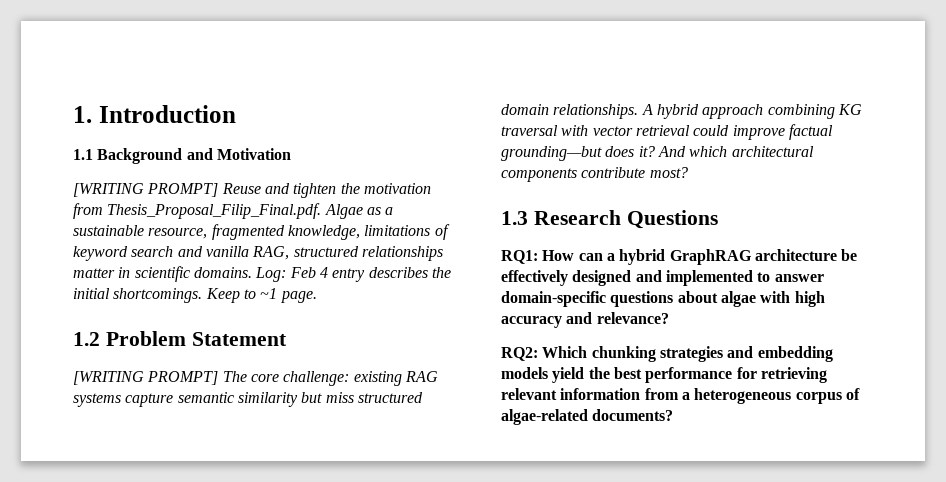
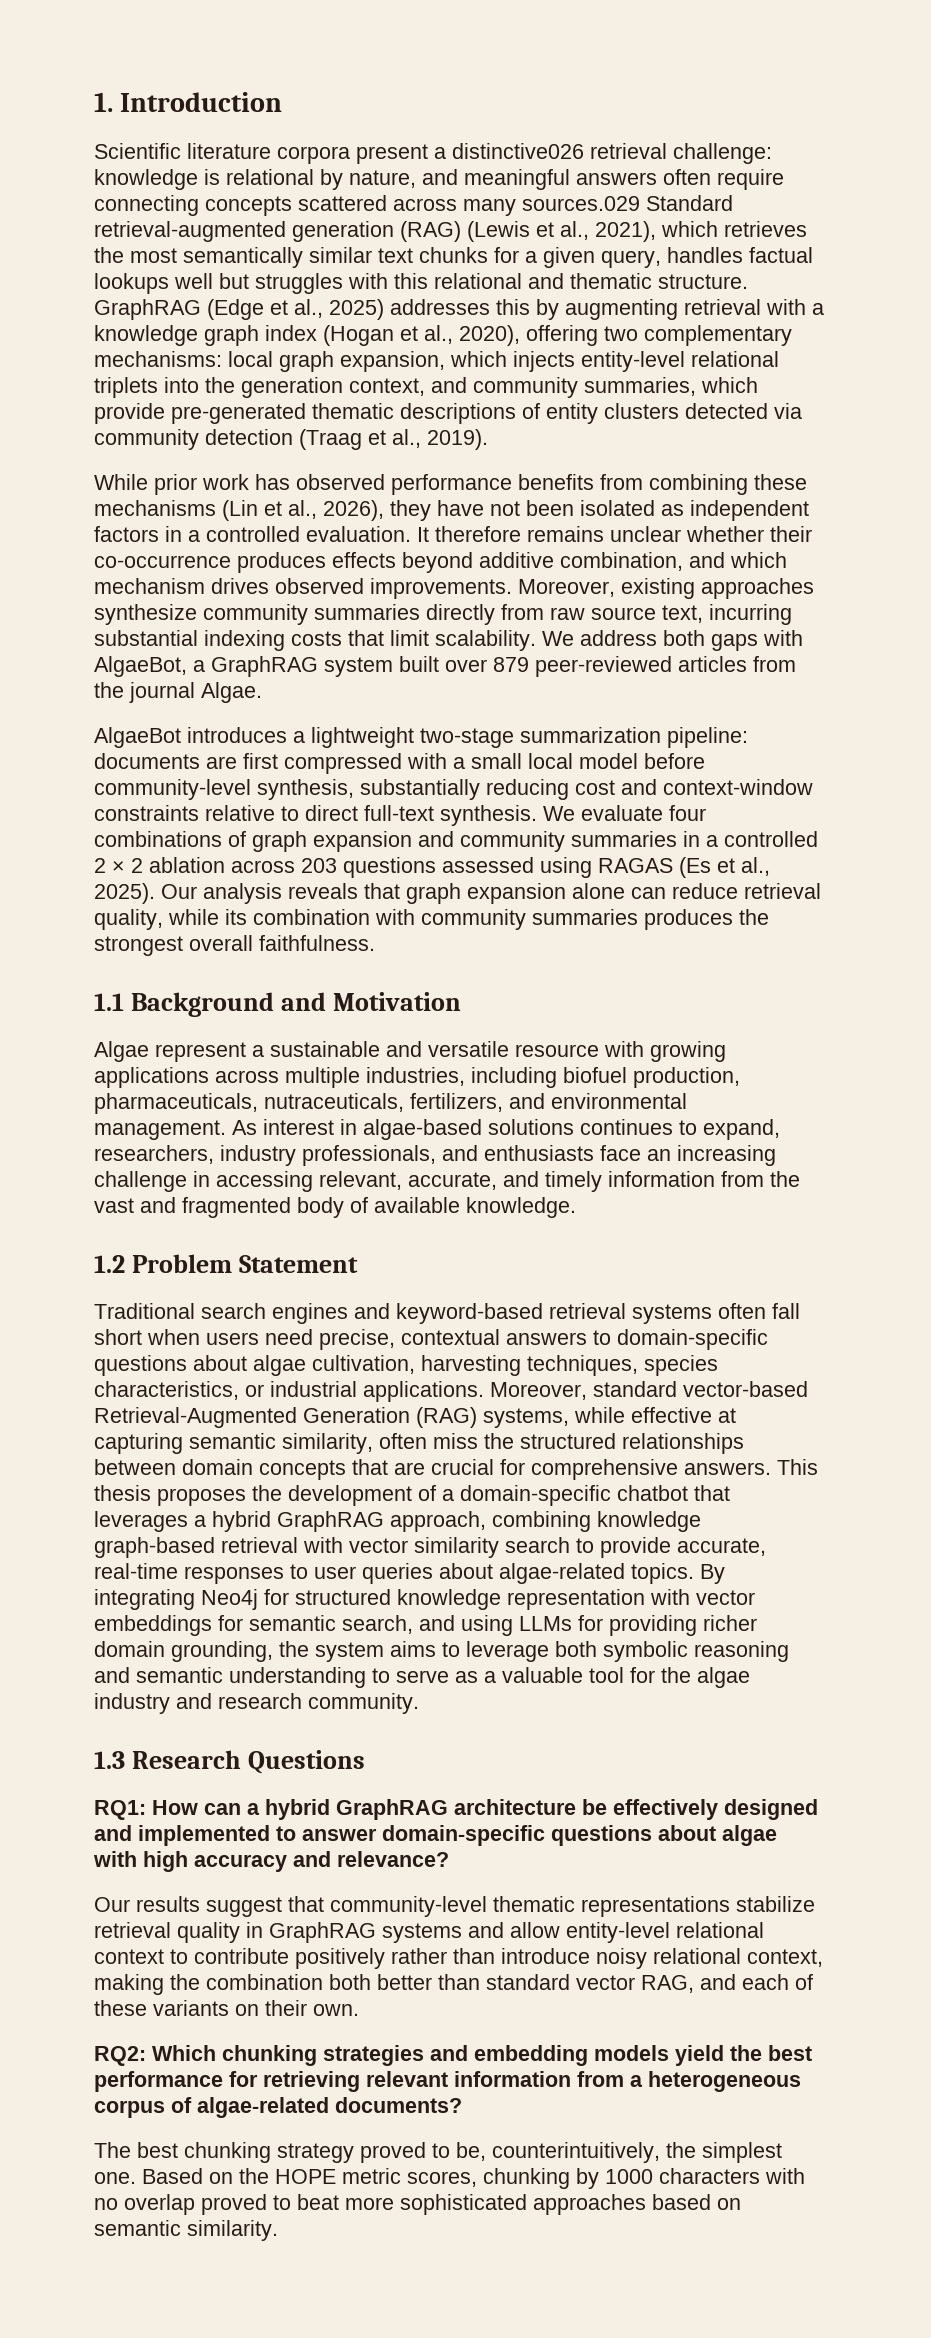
[73,148,291,164] [73,183,431,198] [73,203,394,219] [73,224,450,240] [73,246,443,261] [73,266,451,282] [73,288,317,303] [73,331,287,346] [73,371,438,386] [73,392,423,407] [501,104,862,119] [501,124,833,140] [501,146,814,161] [501,167,688,182] 1.1 Background and Motivation // [WRITING PROMPT] Reuse and tighten the motivation from Thesis_Proposal_Filip_Final.pdf. Algae as a sustainable resource, fragmented knowledge, limitations of keyword search and vanilla RAG, structured relationships matter in scientific domains. Log: Feb 4 entry describes the initial shortcomings. Keep to ~1 page. // 1.2 Problem Statement // [WRITING PROMPT] The core challenge: existing RAG systems capture semantic similarity but miss structured domain relationships. A hybrid approach combining KG traversal with vector retrieval could improve factual grounding—but does it? And which architectural components contribute most? -> [94,143,772,164] [94,169,784,190] [94,195,733,216] [94,221,807,242] [94,247,813,268] [94,273,748,294] [94,299,824,320] [94,325,792,346] [94,351,779,372] [94,377,758,398] [94,403,802,424] [94,429,488,450] [94,474,807,495] [94,500,809,521] [94,526,812,542] [94,552,787,573] [94,578,814,599] [94,604,792,625] [94,630,803,651] [94,656,796,677] [94,682,262,703] [94,727,748,748] [94,753,705,774] [94,779,813,800] [94,805,706,826] [94,831,818,852] [94,857,770,878] [94,883,821,904] [94,909,769,930] [94,935,375,956] [94,992,461,1017] [94,1041,726,1062] [94,1067,740,1088] [94,1093,687,1114] [94,1119,780,1140] [94,1145,776,1166] [94,1171,800,1192] [94,1197,576,1218] [94,1254,358,1273] [94,1303,800,1324] [94,1329,768,1350] [94,1355,718,1376] [94,1381,808,1402] [94,1407,736,1428] [94,1433,744,1454] [94,1459,818,1480] [94,1485,730,1506] [94,1511,701,1532] [94,1537,766,1558] [94,1563,725,1584] [94,1589,755,1610] [94,1615,757,1636] [94,1641,789,1662] [94,1667,750,1688] [94,1693,419,1714] Scientific literature corpora present a distinctive026 retrieval challenge: knowledge is relational by nature, and meaningful answers often require connecting concepts scattered across many sources.029 Standard retrieval-augmented generation (RAG) (Lewis et al., 2021), which retrieves the most semantically similar text chunks for a given query, handles factual lookups well but struggles with this relational and thematic structure. GraphRAG (Edge et al., 2025) addresses this by augmenting retrieval with a knowledge graph index (Hogan et al., 2020), offering two complementary mechanisms: local graph expansion, which injects entity-level relational triplets into the generation context, and community summaries, which provide pre-generated thematic descriptions of entity clusters detected via community detection (Traag et al., 2019). // While prior work has observed performance benefits from combining these mechanisms (Lin et al., 2026), they have not been isolated as independent factors in a controlled evaluation. It therefore remains unclear whether their co-occurrence produces effects beyond additive combination, and which mechanism drives observed improvements. Moreover, existing approaches synthesize community summaries directly from raw source text, incurring substantial indexing costs that limit scalability. We address both gaps with AlgaeBot, a GraphRAG system built over 879 peer-reviewed articles from the journal Algae. // AlgaeBot introduces a lightweight two-stage summarization pipeline: documents are first compressed with a small local model before community-level synthesis, substantially reducing cost and context-window constraints relative to direct full-text synthesis. We evaluate four combinations of graph expansion and community summaries in a controlled 2 × 2 ablation across 203 questions assessed using RAGAS (Es et al., 2025). Our analysis reveals that graph expansion alone can reduce retrieval quality, while its combination with community summaries produces the strongest overall faithfulness. // 1.1 Background and Motivation // Algae represent a sustainable and versatile resource with growing applications across multiple industries, including biofuel production, pharmaceuticals, nutraceuticals, fertilizers, and environmental management. As interest in algae-based solutions continues to expand, researchers, industry professionals, and enthusiasts face an increasing challenge in accessing relevant, accurate, and timely information from the vast and fragmented body of available knowledge. // 1.2 Problem Statement // Traditional search engines and keyword-based retrieval systems often fall short when users need precise, contextual answers to domain-specific questions about algae cultivation, harvesting techniques, species characteristics, or industrial applications. Moreover, standard vector-based Retrieval-Augmented Generation (RAG) systems, while effective at capturing semantic similarity, often miss the structured relationships between domain concepts that are crucial for comprehensive answers. This thesis proposes the development of a domain-specific chatbot that leverages a hybrid GraphRAG approach, combining knowledge graph-based retrieval with vector similarity search to provide accurate, real-time responses to user queries about algae-related topics. By integrating Neo4j for structured knowledge representation with vector embeddings for semantic search, and using LLMs for providing richer domain grounding, the system aims to leverage both symbolic reasoning and semantic understanding to serve as a valuable tool for the algae industry and research community.
(669, 318) none -> [94,1896,815,1917] [94,1922,764,1943] [94,1948,823,1969] [94,1974,813,1995] [94,2000,359,2016] // Our results suggest that community-level thematic representations stabilize retrieval quality in GraphRAG systems and allow entity-level relational context to contribute positively rather than introduce noisy relational context, making the combination both better than standard vector RAG, and each of these variants on their own.
(674, 415) none -> [94,2142,782,2163] [94,2168,805,2189] [94,2194,741,2215] [94,2220,278,2241] // The best chunking strategy proved to be, counterintuitively, the simplest one. Based on the HOPE metric scores, chunking by 1000 characters with no overlap proved to beat more sophisticated approaches based on semantic similarity.

